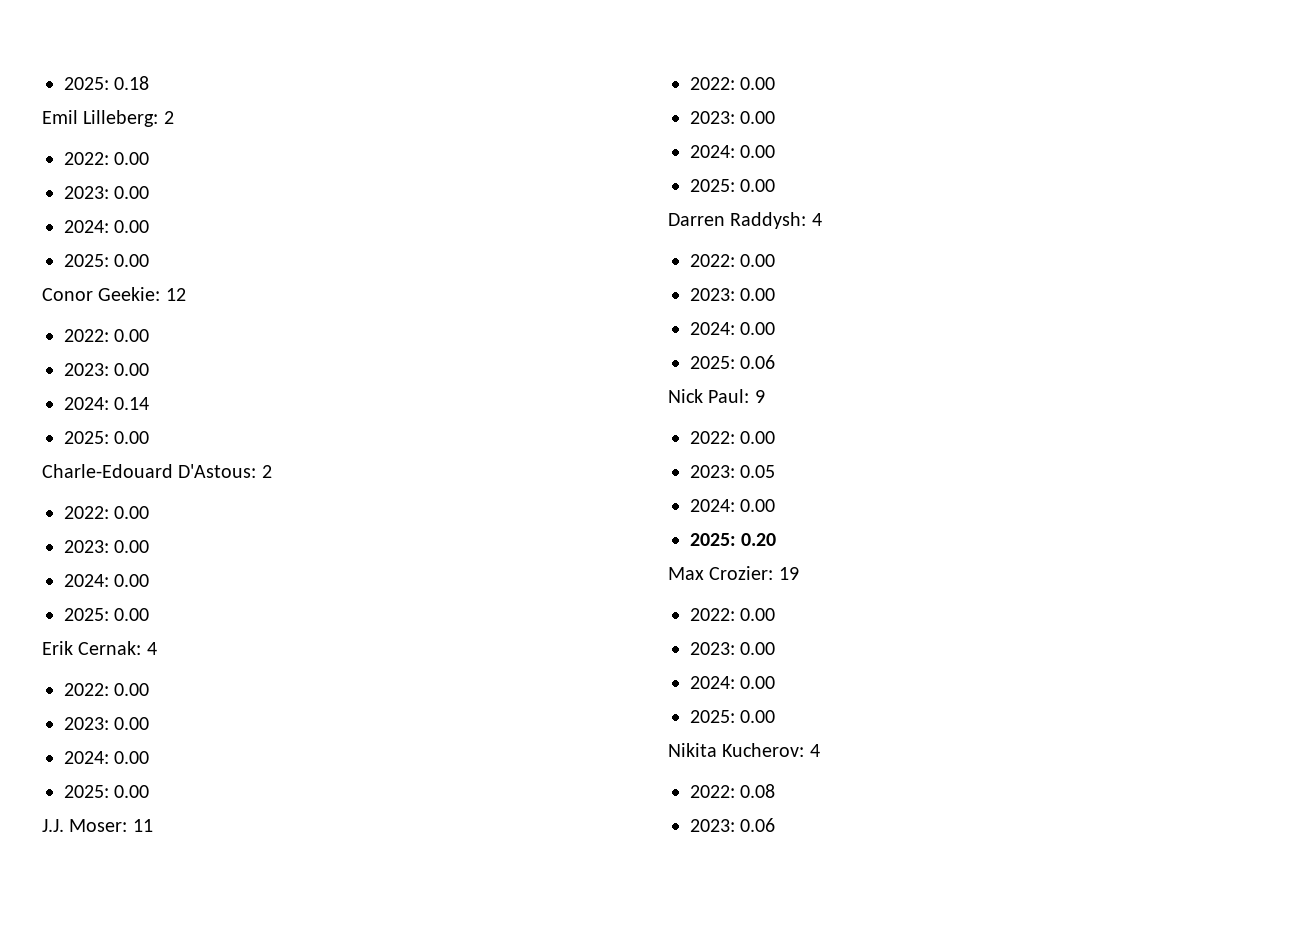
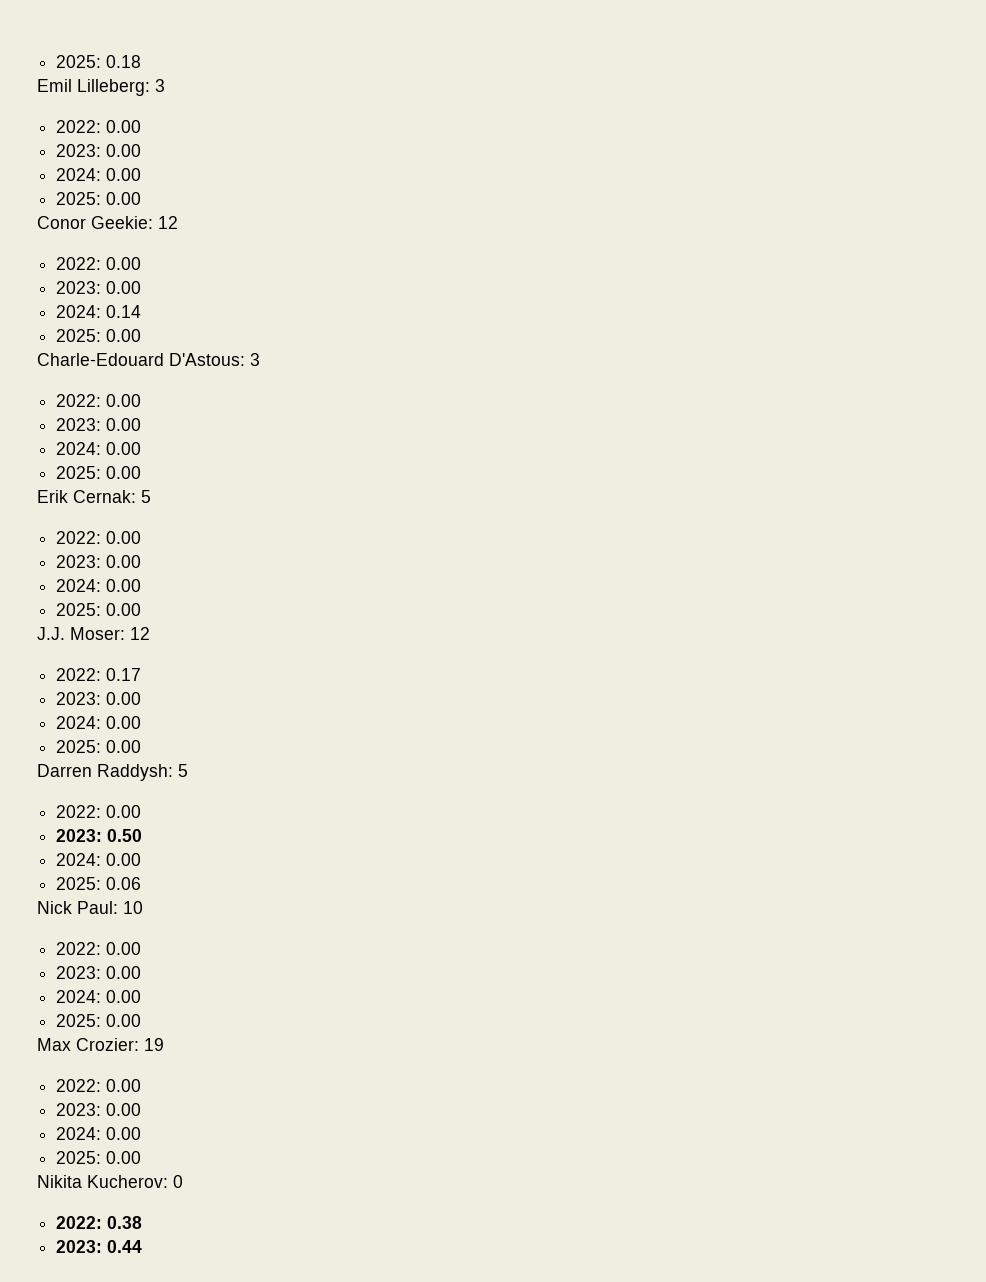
[163,111,174,124] 2 -> [155,79,165,92] 3
[261,465,272,478] 2 -> [250,353,260,366] 3
[146,642,157,655] 4 -> [141,490,151,503] 5
[132,819,153,832] [690,77,776,90] [690,111,776,124] [690,145,776,158] [690,179,776,192] [668,212,822,229] [690,254,776,267] [690,288,776,301] [690,322,776,335] [690,355,776,369] [668,389,765,403] [690,431,776,444] [690,465,776,478] [690,499,776,512] [690,533,777,546] 11 // 2022: 0.00 // 2023: 0.00 // 2024: 0.00 // 2025: 0.00 // Darren Raddysh: 4 // 2022: 0.00 // 2023: 0.00 // 2024: 0.00 // 2025: 0.06 // Nick Paul: 9 // 2022: 0.00 // 2023: 0.05 // 2024: 0.00 // 2025: 0.20 -> [130,627,150,640] [56,668,142,681] [56,692,142,705] [56,716,142,729] [56,740,142,753] [37,764,188,781] [56,805,142,818] [56,829,143,842] [56,853,142,866] [56,877,142,890] [37,901,143,914] [56,942,142,955] [56,966,142,979] [56,990,142,1003] [56,1014,142,1027] 12 // 2022: 0.17 // 2023: 0.00 // 2024: 0.00 // 2025: 0.00 // Darren Raddysh: 5 // 2022: 0.00 // 2023: 0.50 // 2024: 0.00 // 2025: 0.06 // Nick Paul: 10 // 2022: 0.00 // 2023: 0.00 // 2024: 0.00 // 2025: 0.00
[809,744,820,757] [690,784,776,798] [690,818,776,832] 4 // 2022: 0.08 // 2023: 0.06 -> [173,1175,183,1188] [56,1216,143,1229] [56,1240,143,1253] 0 // 2022: 0.38 // 2023: 0.44

